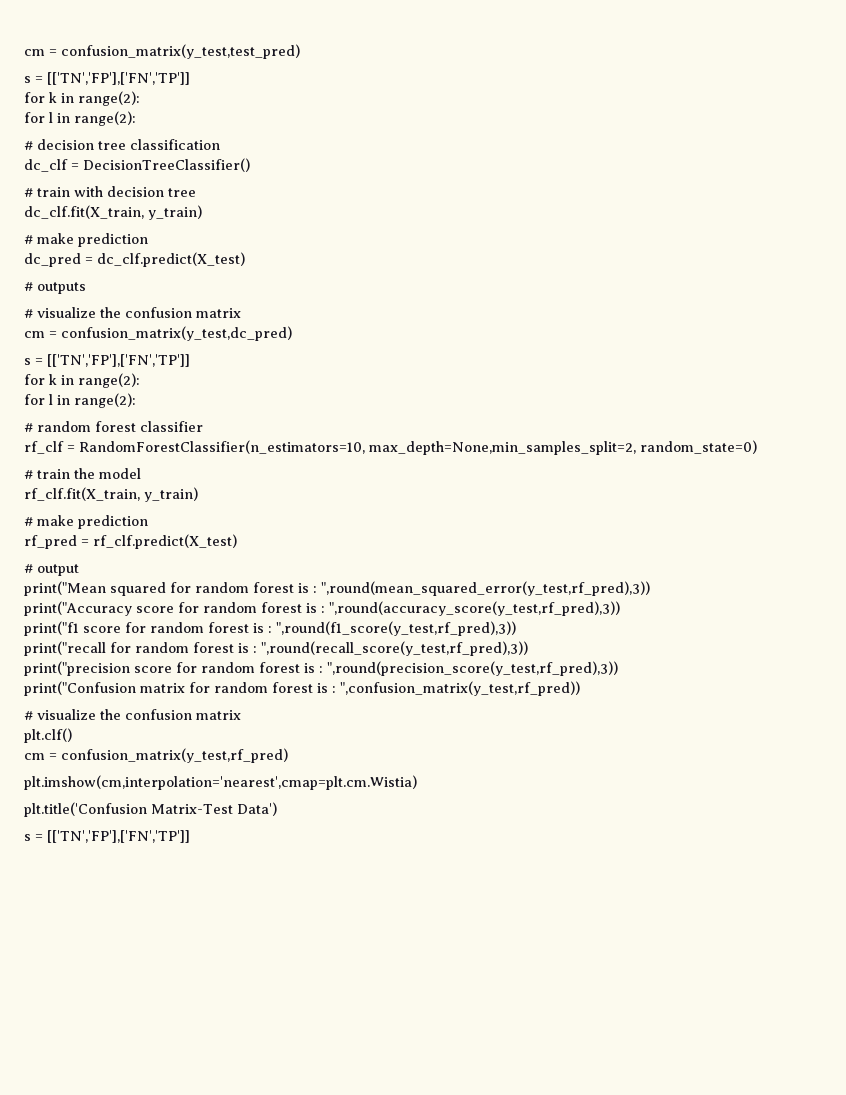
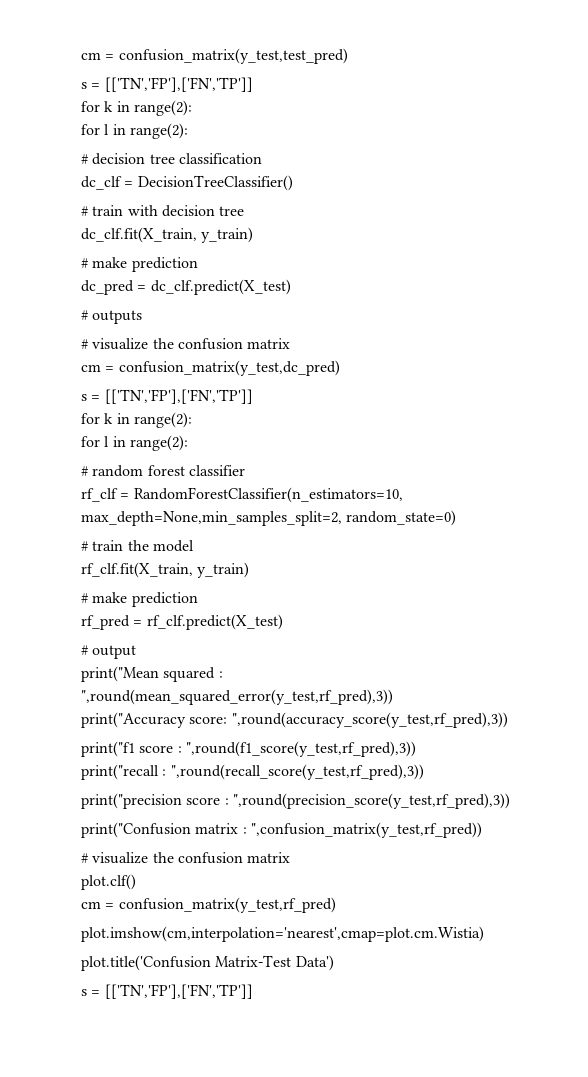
[170,582,309,593] for random forest is -> (216, 674) none
[136,602,325,613] score for random forest is : -> [189,716,228,724] score:
[125,622,264,633] for random forest is -> (174, 749) none
[110,642,249,653] for random forest is -> (159, 772) none
[176,662,315,673] for random forest is -> (221, 801) none
[189,682,328,693] for random forest is -> (239, 828) none
[24,728,72,743] plt.clf() -> [81,874,136,890] plot.clf()
[24,775,417,790] [24,802,147,817] plt.imshow(cm,interpolation='nearest',cmap=plt.cm.Wistia) // plt.title('Confusion -> [81,926,484,942] [81,955,211,971] plot.imshow(cm,interpolation='nearest',cmap=plot.cm.Wistia) // plot.title('Confusion

